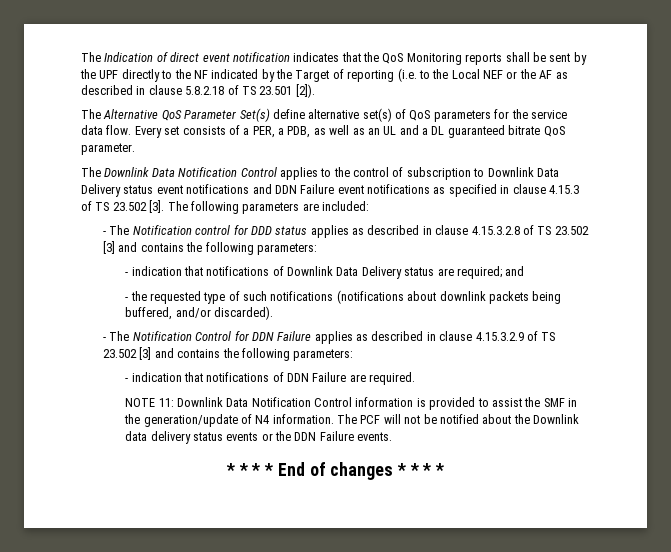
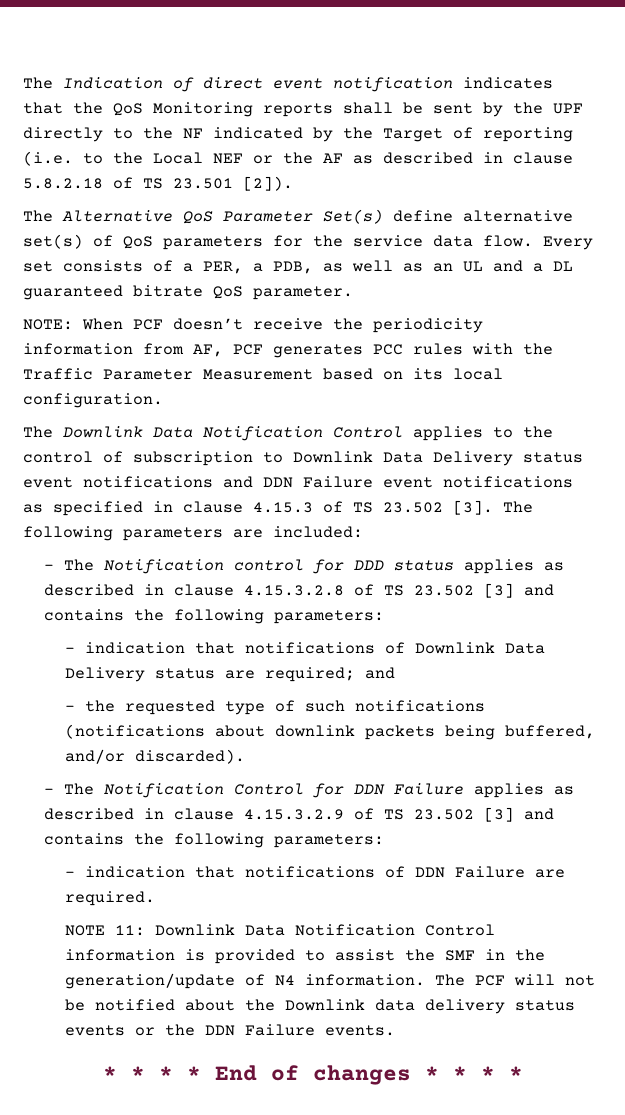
(135, 149) none -> [23,318,483,333] [23,343,553,358] [23,368,503,380] [23,393,163,408] // NOTE: When PCF doesn’t receive the periodicity information from AF, PCF generates PCC rules with the Traffic Parameter Measurement based on its local configuration.

